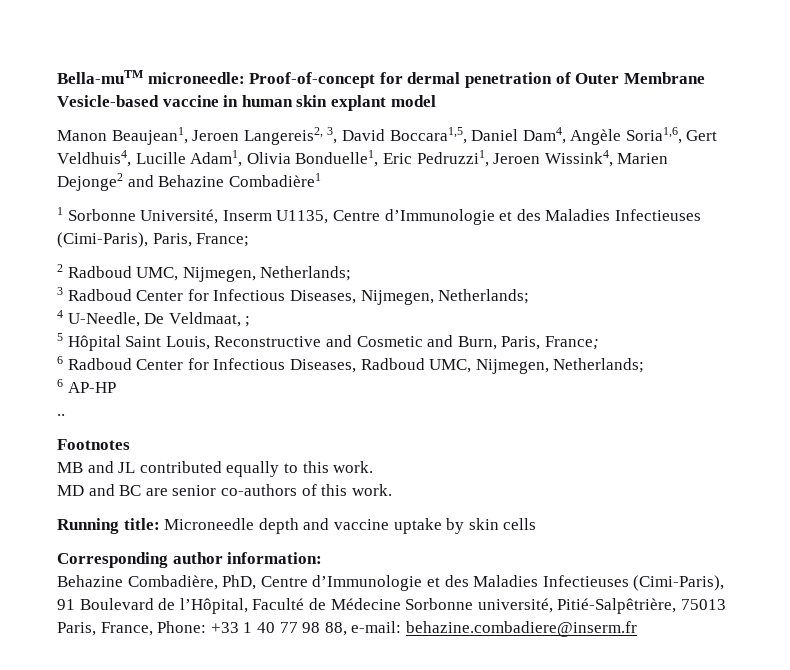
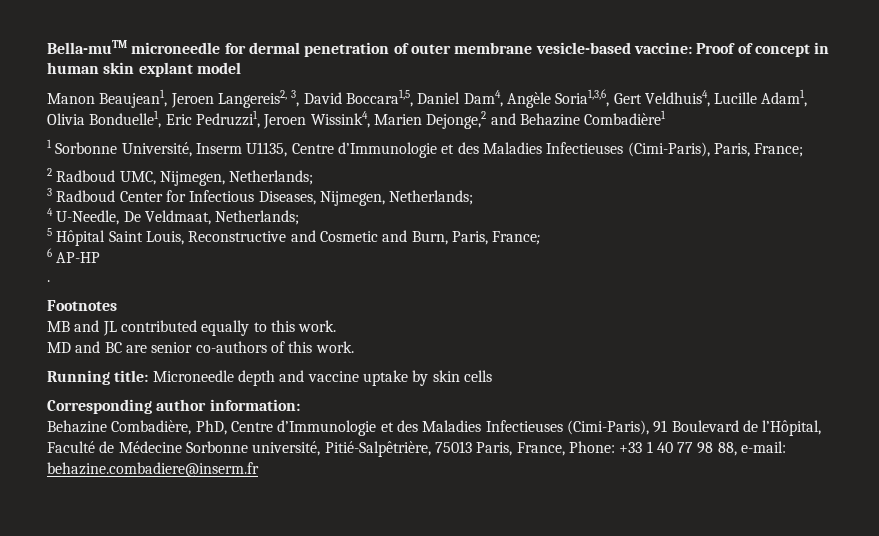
[147,72,376,88] microneedle: Proof-of-concept -> [131,42,221,54] microneedle
[575,72,705,84] [57,95,219,107] Outer Membrane Vesicle-based vaccine -> [410,42,810,57] outer membrane vesicle-based vaccine: Proof of concept
[625,127,682,144] Soria1,6, -> [555,89,610,107] Soria1,3,6,
[57,173,123,191] Dejonge2 -> [426,111,487,129] Dejonge,2
[245,316,251,327] ; -> [215,210,300,225] Netherlands;
[57,356,645,374] // 6 Radboud Center for Infectious Diseases, Radboud UMC, Nijmegen, Netherlands; -> (541, 238) none
[57,414,65,416] .. -> [47,280,50,282] .

